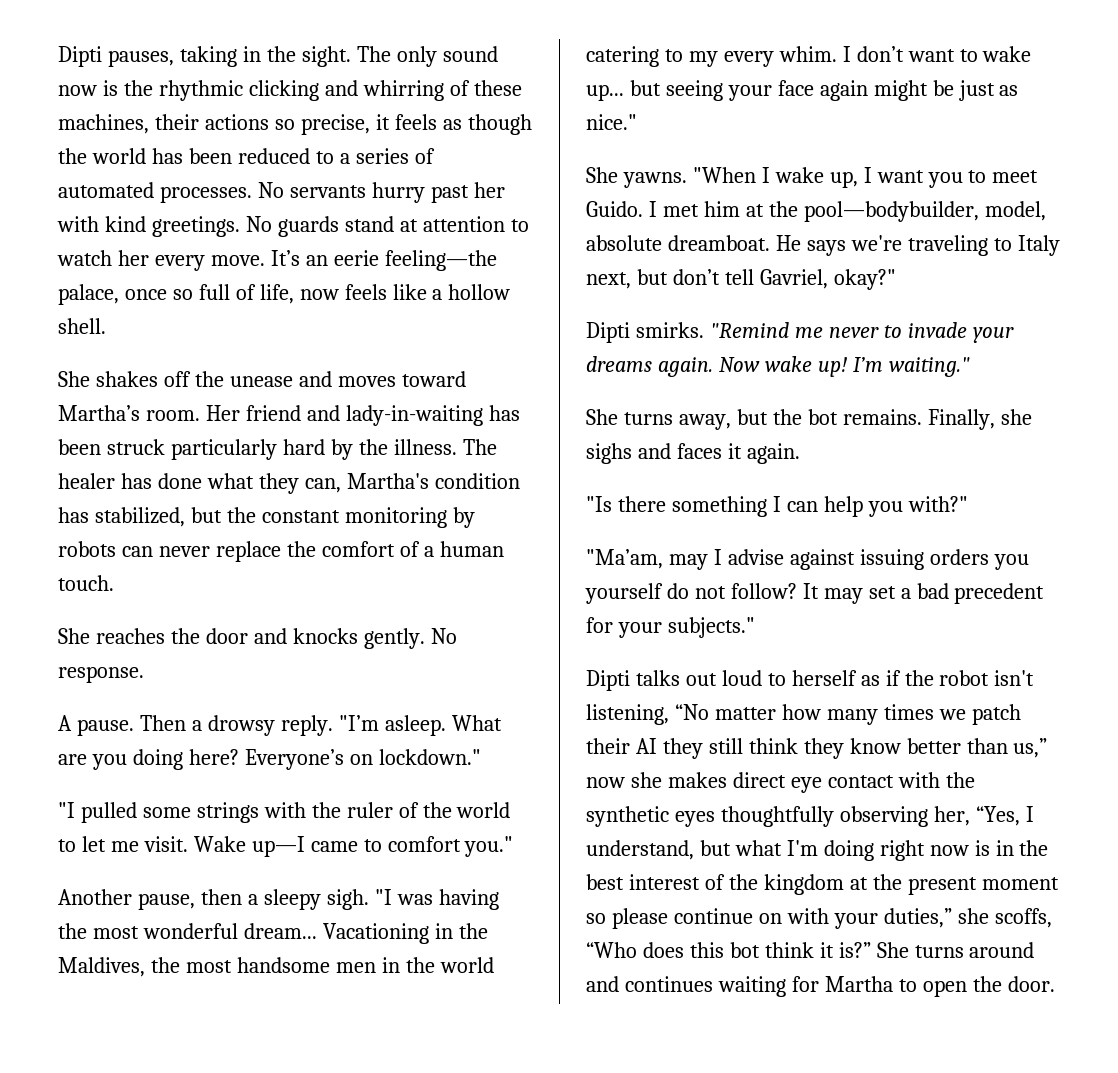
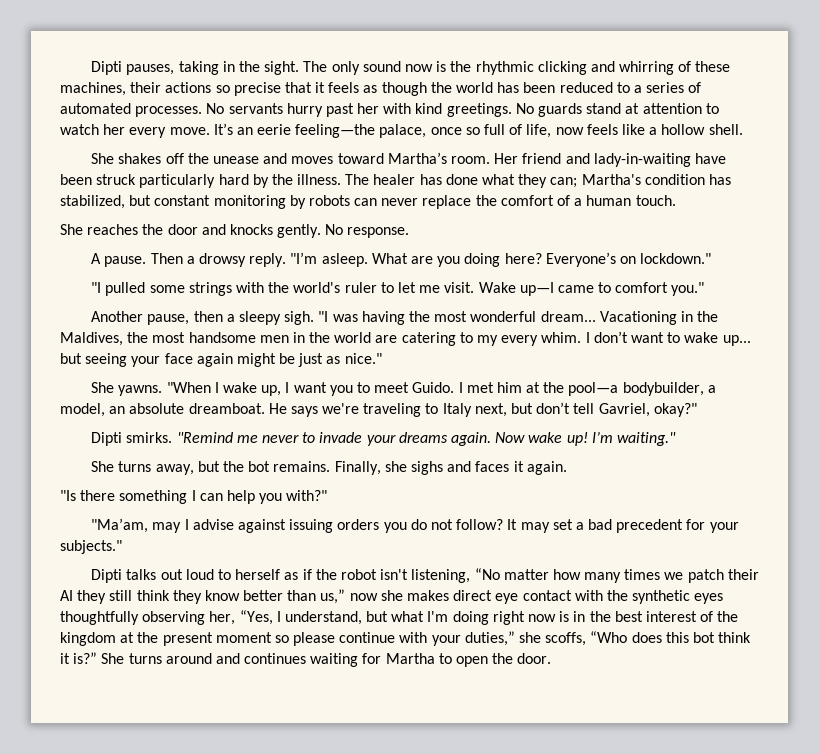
[300,114,370,135] precise, -> [233,82,312,96] precise that
[488,405,520,421] has -> [694,153,726,164] have
[304,478,341,493] can, -> [550,177,578,188] can;
[226,507,256,523] the -> (152, 200) none
[346,802,511,818] ruler of the world -> [293,282,377,293] world's ruler
(494, 965) none -> [375,335,398,343] are
[803,201,1046,222] pool—bodybuilder, model, -> [568,382,716,396] [60,403,126,417] pool—a bodybuilder, a model, an
[585,583,663,604] yourself -> (407, 527) none
[758,913,782,924] on -> (396, 637) none

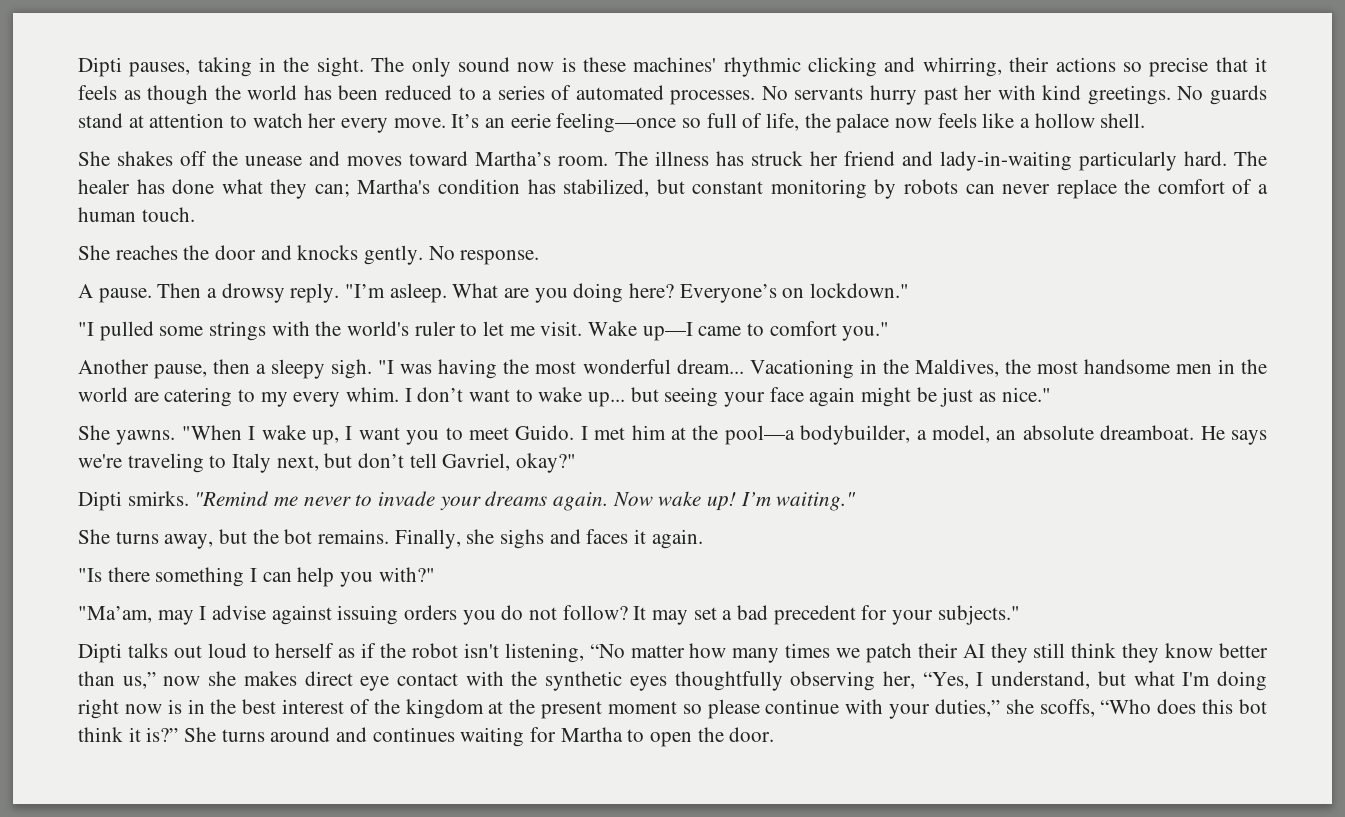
[450,61,472,72] the -> [583,57,717,72] these machines'
[619,61,731,75] [60,82,126,96] whirring of these machines, -> [922,57,1002,77] whirring,
[295,124,462,138] feeling—the palace, once -> [556,113,677,133] feeling—once
(552, 131) none -> [804,113,890,133] the palace
[494,153,726,167] [60,174,342,188] Her friend and lady-in-waiting have been struck particularly hard by the illness. -> [615,151,1227,171] The illness has struck her friend and lady-in-waiting particularly hard.

